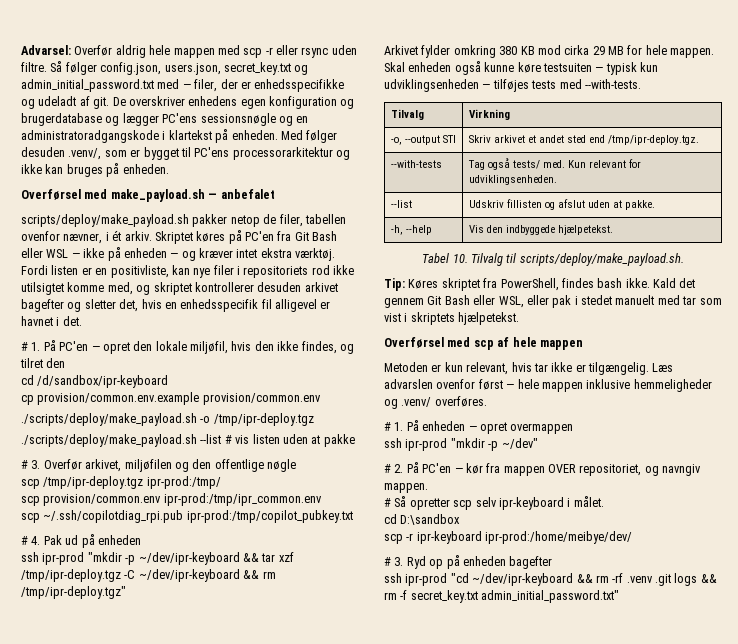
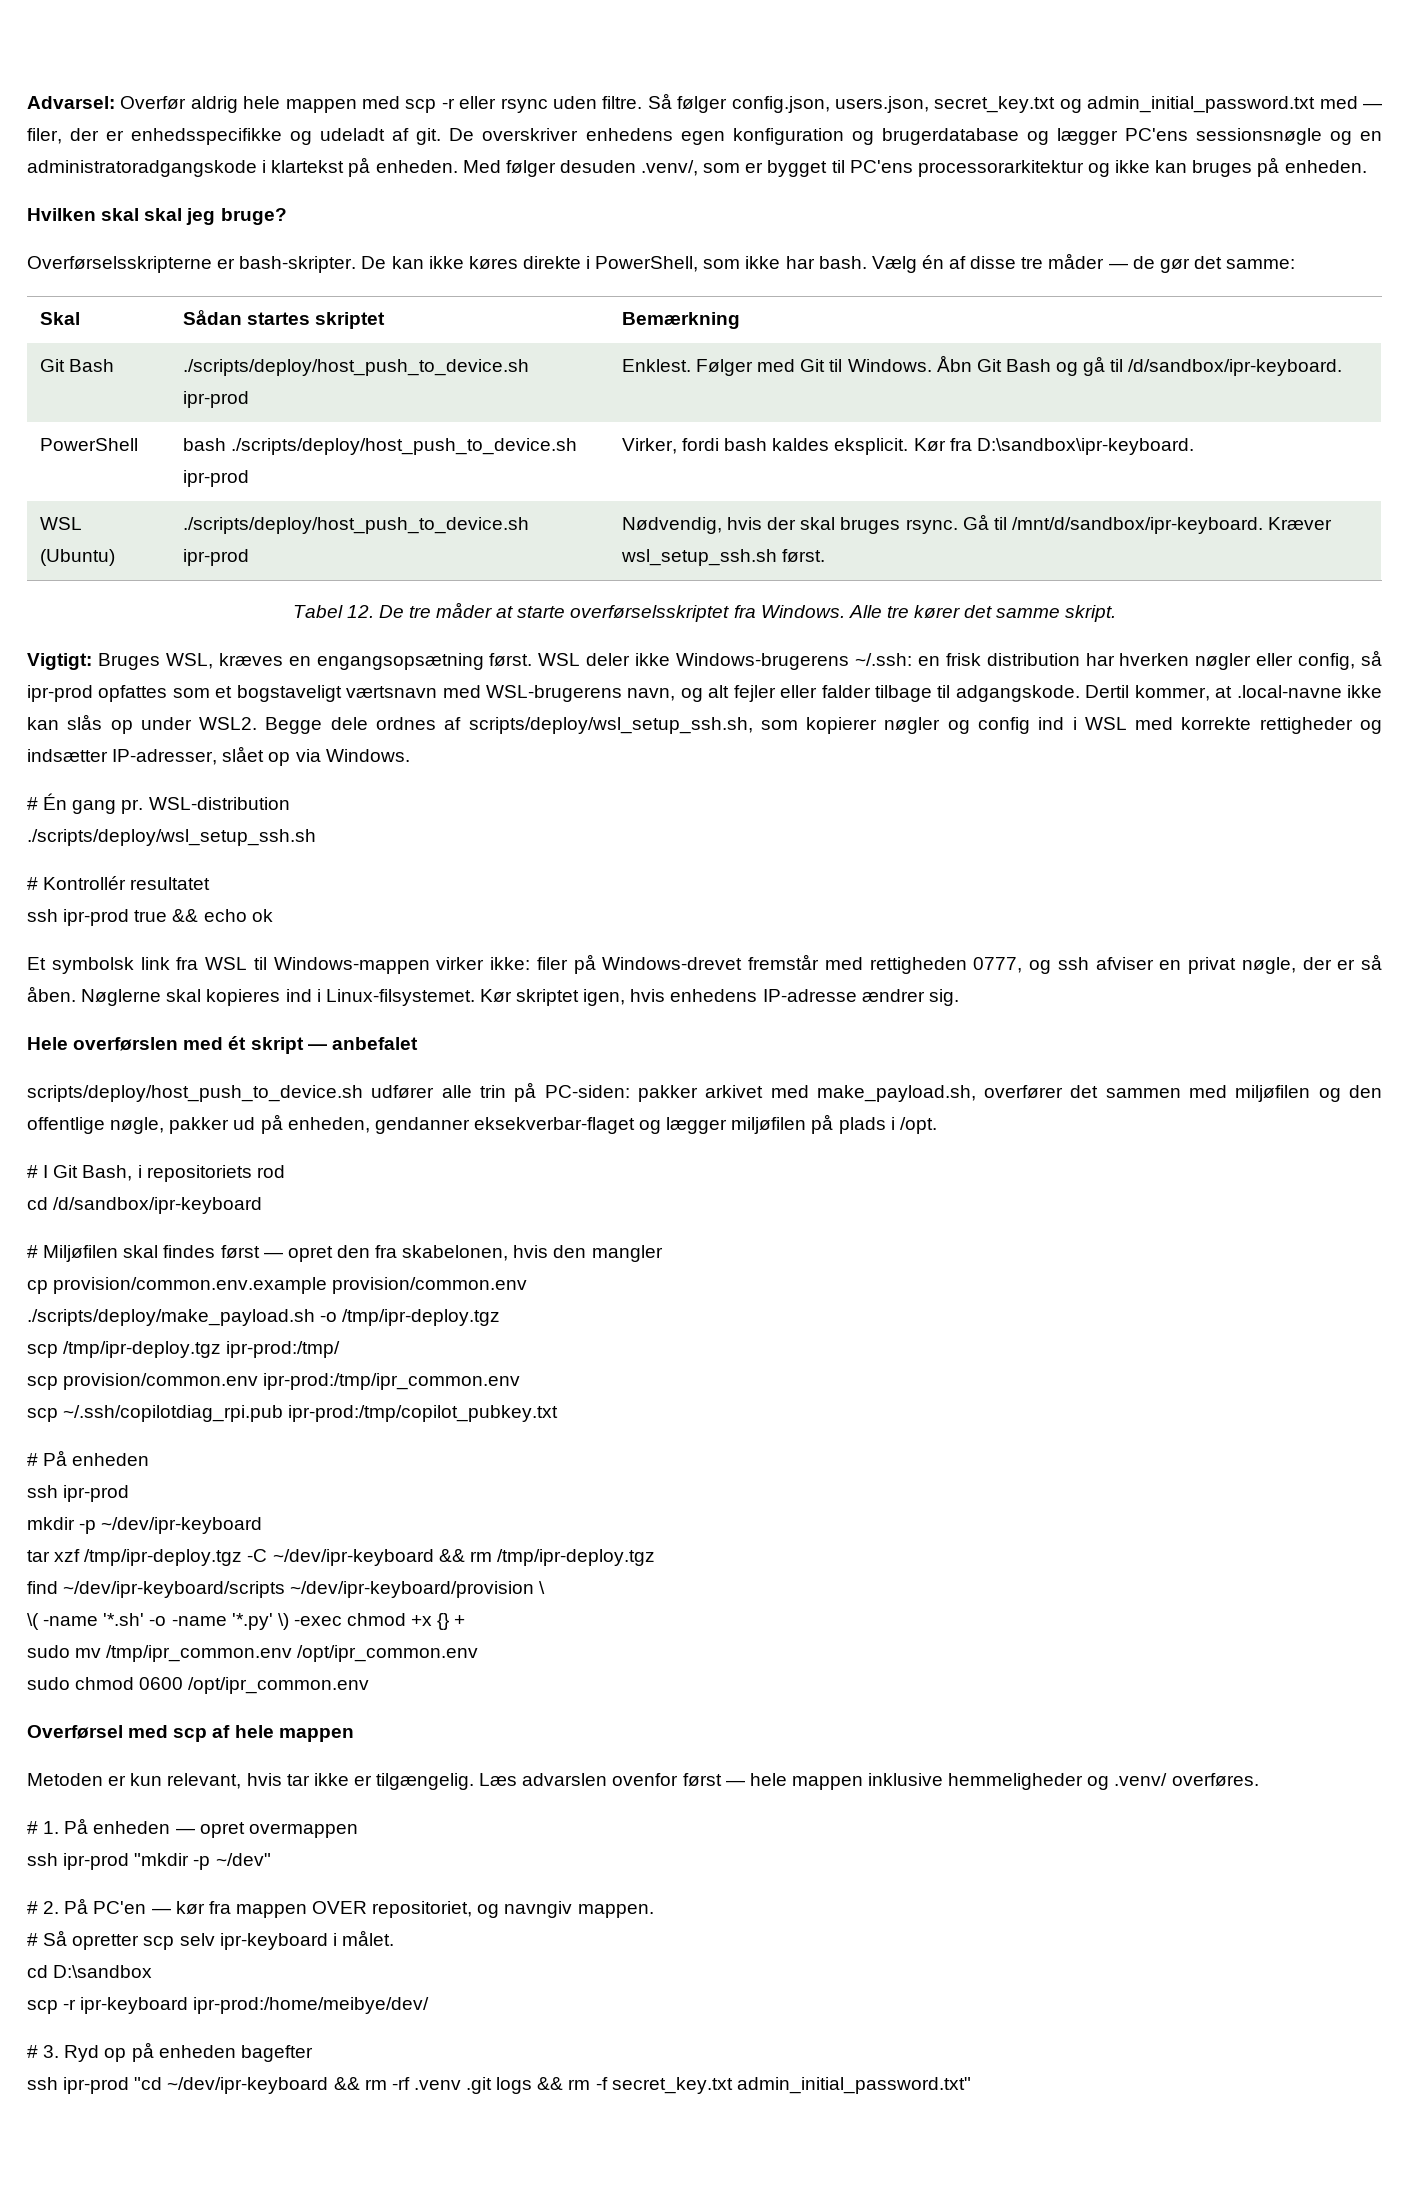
[21,189,275,202] [21,214,346,227] [21,230,338,244] [21,247,336,261] [21,265,355,278] [21,282,338,295] [21,299,331,312] [21,316,82,326] [21,340,354,354] [20,358,66,368] [21,375,169,388] Overførsel med make_payload.sh — anbefalet // scripts/deploy/make_payload.sh pakker netop de filer, tabellen ovenfor nævner, i ét arkiv. Skriptet køres på PC'en fra Git Bash eller WSL — ikke på enheden — og kræver intet ekstra værktøj. Fordi listen er en positivliste, kan nye filer i repositoriets rod ikke utilsigtet komme med, og skriptet kontrollerer desuden arkivet bagefter og sletter det, hvis en enhedsspecifik fil alligevel er havnet i det. // # 1. På PC'en — opret den lokale miljøfil, hvis den ikke findes, og tilret den // cd /d/sandbox/ipr-keyboard -> [27,208,287,225] [27,253,1296,273] [39,312,80,325] [182,310,386,329] [621,312,740,329] [39,359,115,372] [182,359,529,376] [182,391,249,408] [621,355,1343,376] [39,438,138,451] [182,438,578,455] [182,470,249,487] [621,438,1194,455] [39,517,82,530] [39,549,115,566] [182,517,529,534] [182,549,249,566] [621,514,1333,534] [620,549,826,566] [292,602,1117,622] [27,650,1383,670] [27,685,1382,702] [27,714,1382,734] [27,746,410,766] [27,793,290,814] [27,829,316,846] [27,876,211,890] [27,909,273,926] [27,954,1382,974] [27,986,959,1006] [27,1036,418,1054] [27,1082,1382,1102] [27,1114,937,1134] [27,1165,285,1182] [27,1197,263,1214] [27,1245,663,1262] Hvilken skal skal jeg bruge? // Overførselsskripterne er bash-skripter. De kan ikke køres direkte i PowerShell, som ikke har bash. Vælg én af disse tre måder — de gør det samme: // Skal | Sådan startes skriptet | Bemærkning // Git Bash | ./scripts/deploy/host_push_to_device.sh ipr-prod | Enklest. Følger med Git til Windows. Åbn Git Bash og gå til /d/sandbox/ipr-keyboard. // PowerShell | bash ./scripts/deploy/host_push_to_device.sh ipr-prod | Virker, fordi bash kaldes eksplicit. Kør fra D:\sandbox\ipr-keyboard. // WSL (Ubuntu) | ./scripts/deploy/host_push_to_device.sh ipr-prod | Nødvendig, hvis der skal bruges rsync. Gå til /mnt/d/sandbox/ipr-keyboard. Kræver wsl_setup_ssh.sh først. // Tabel 12. De tre måder at starte overførselsskriptet fra Windows. Alle tre kører det samme skript. // Vigtigt: Bruges WSL, kræves en engangsopsætning først. WSL deler ikke Windows-brugerens ~/.ssh: en frisk distribution har hverken nøgler eller config, så ipr-prod opfattes som et bogstaveligt værtsnavn med WSL-brugerens navn, og alt fejler eller falder tilbage til adgangskode. Dertil kommer, at .local-navne ikke kan slås op under WSL2. Begge dele ordnes af scripts/deploy/wsl_setup_ssh.sh, som kopierer nøgler og config ind i WSL med korrekte rettigheder og indsætter IP-adresser, slået op via Windows. // # Én gang pr. WSL-distribution // ./scripts/deploy/wsl_setup_ssh.sh // # Kontrollér resultatet // ssh ipr-prod true && echo ok // Et symbolsk link fra WSL til Windows-mappen virker ikke: filer på Windows-drevet fremstår med rettigheden 0777, og ssh afviser en privat nøgle, der er så åben. Nøglerne skal kopieres ind i Linux-filsystemet. Kør skriptet igen, hvis enhedens IP-adresse ændrer sig. // Hele overførslen med ét skript — anbefalet // scripts/deploy/host_push_to_device.sh udfører alle trin på PC-siden: pakker arkivet med make_payload.sh, overfører det sammen med miljøfilen og den offentlige nøgle, pakker ud på enheden, gendanner eksekverbar-flaget og lægger miljøfilen på plads i /opt. // # I Git Bash, i repositoriets rod // cd /d/sandbox/ipr-keyboard // # Miljøfilen skal findes først — opret den fra skabelonen, hvis den mangler
[21,434,355,447] [21,459,296,472] // ./scripts/deploy/make_payload.sh --list # vis listen uden at pakke // # 3. Overfør arkivet, miljøfilen og den offentlige nøgle -> (501, 1317) none
[31,534,95,548] 4. Pak ud på -> [43,1450,68,1466] På
[87,552,122,562] "mkdir -> [27,1517,75,1530] // mkdir
[242,553,259,562] && -> (263, 1525) //
[21,586,126,599] [384,45,715,58] [384,61,658,75] [384,79,641,92] [390,109,424,120] [468,109,510,120] [390,135,456,145] [468,135,699,145] [390,160,442,168] [467,158,641,170] [468,175,557,185] [390,200,412,208] [468,199,655,210] [390,225,432,235] [468,225,613,235] [422,253,684,266] [384,278,696,291] [384,295,722,308] [384,312,520,325] /tmp/ipr-deploy.tgz" // Arkivet fylder omkring 380 KB mod cirka 29 MB for hele mappen. Skal enheden også kunne køre testsuiten — typisk kun udviklingsenheden — tilføjes tests med --with-tests. // Tilvalg | Virkning // -o, --output STI | Skriv arkivet et andet sted end /tmp/ipr-deploy.tgz. // --with-tests | Tag også tests/ med. Kun relevant for udviklingsenheden. // --list | Udskriv fillisten og afslut uden at pakke. // -h, --help | Vis den indbyggede hjælpetekst. // Tabel 10. Tilvalg til scripts/deploy/make_payload.sh. // Tip: Køres skriptet fra PowerShell, findes bash ikke. Kald det gennem Git Bash eller WSL, eller pak i stedet manuelt med tar som vist i skriptets hjælpetekst. -> [496,1549,655,1566] [27,1581,546,1598] [27,1613,466,1630] [27,1645,479,1662] [27,1677,370,1694] /tmp/ipr-deploy.tgz // find ~/dev/ipr-keyboard/scripts ~/dev/ipr-keyboard/provision \ // \( -name '*.sh' -o -name '*.py' \) -exec chmod +x {} + // sudo mv /tmp/ipr_common.env /opt/ipr_common.env // sudo chmod 0600 /opt/ipr_common.env

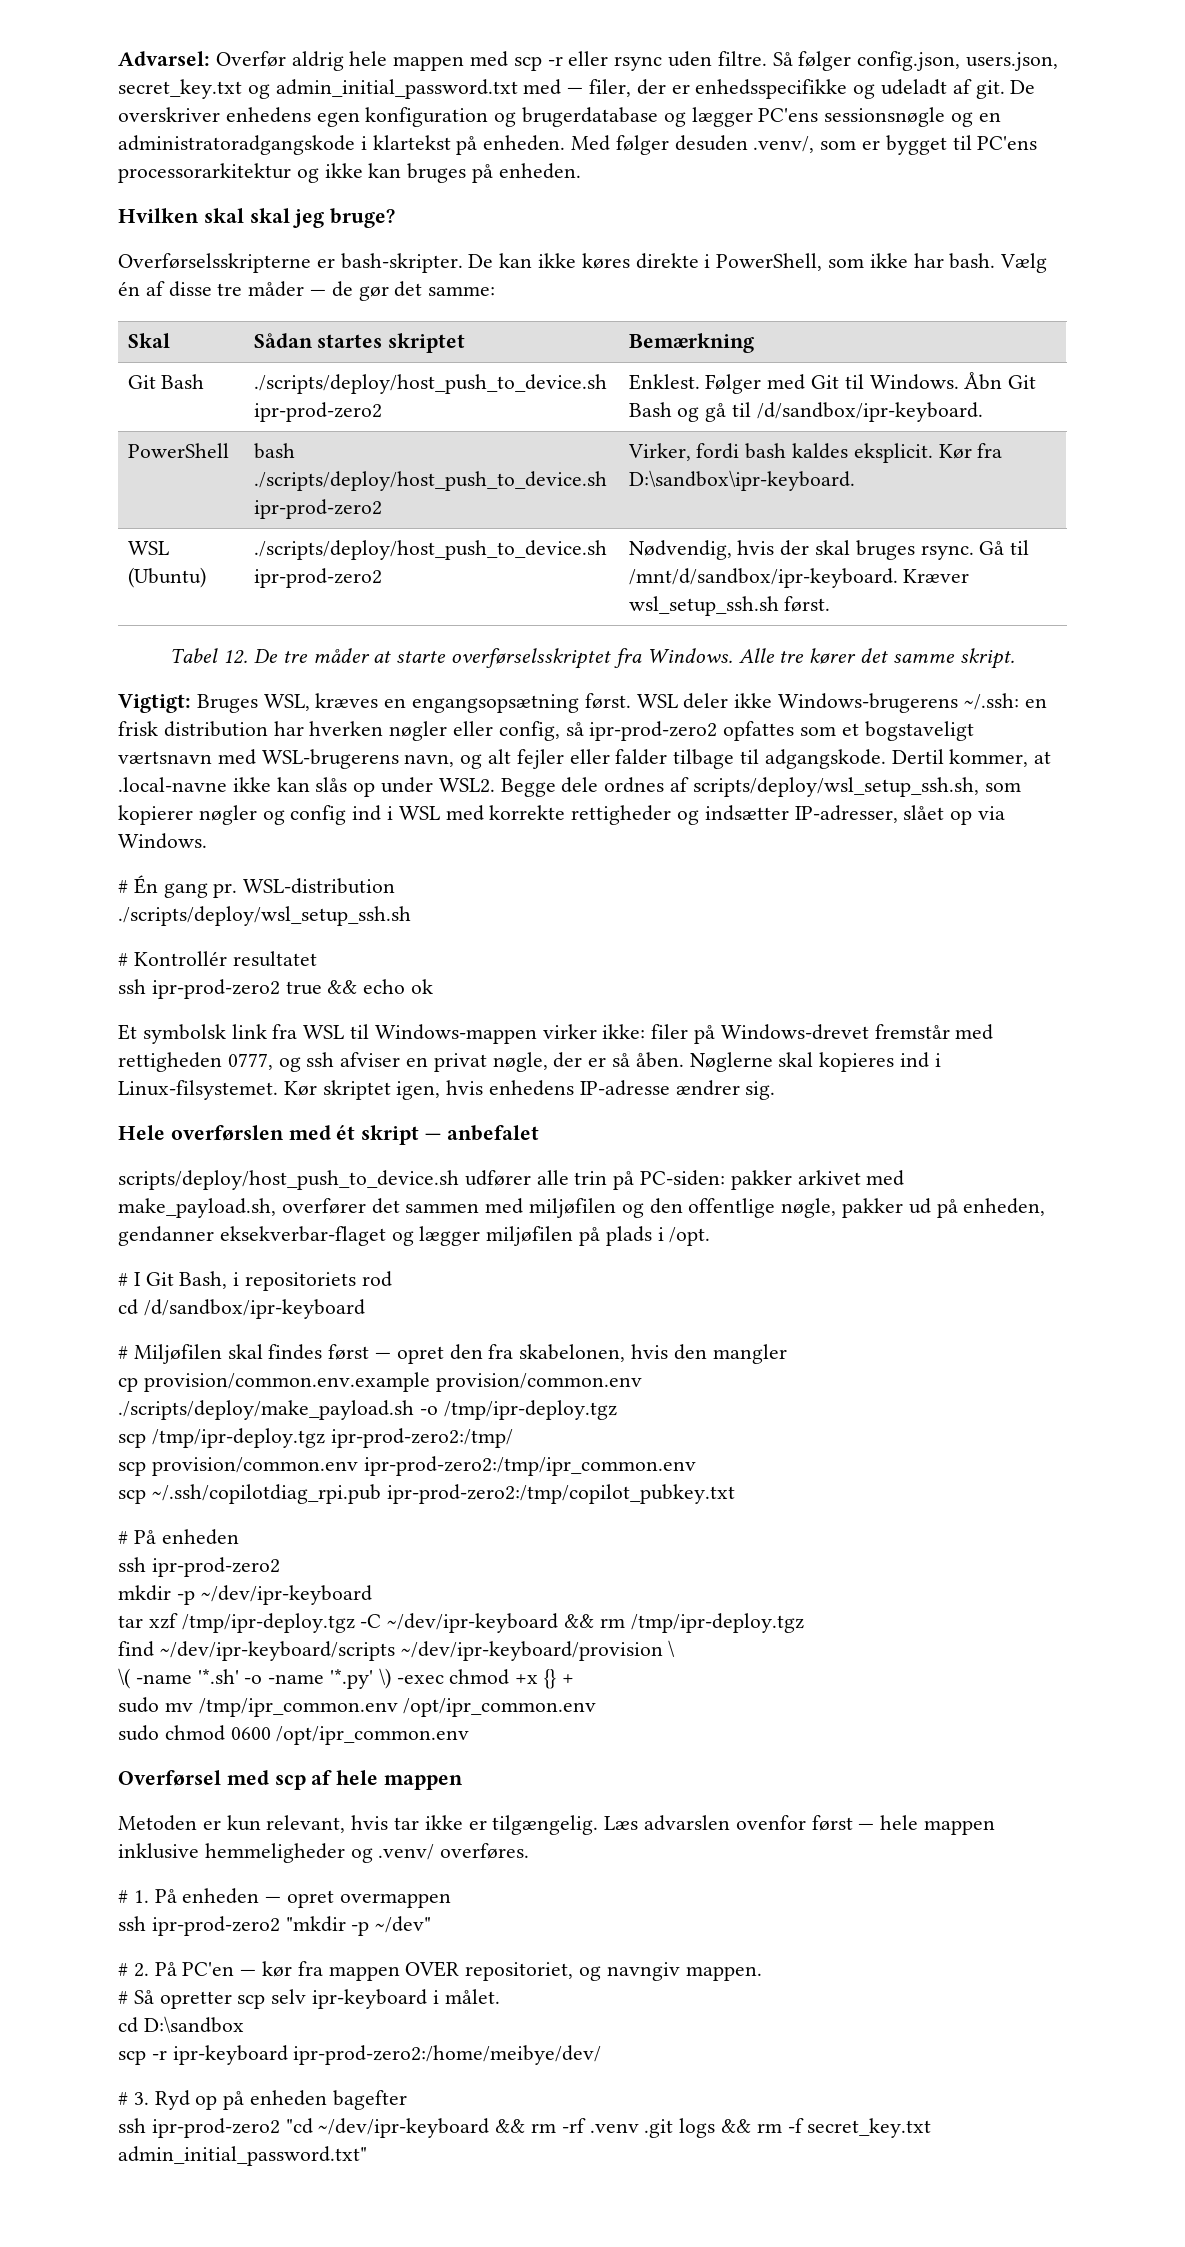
[182,391,249,408] ipr-prod -> [253,402,382,422] ipr-prod-zero2
[182,470,249,487] ipr-prod -> [253,499,382,519] ipr-prod-zero2
[182,549,249,566] ipr-prod -> [253,568,382,588] ipr-prod-zero2
[27,685,93,702] ipr-prod -> [589,721,718,741] ipr-prod-zero2
[63,909,130,926] ipr-prod -> [151,979,280,999] ipr-prod-zero2
[226,1341,341,1358] ipr-prod:/tmp/ -> [330,1428,513,1448] ipr-prod-zero2:/tmp/
[263,1373,521,1390] ipr-prod:/tmp/ipr_common.env -> [363,1456,696,1476] ipr-prod-zero2:/tmp/ipr_common.env
[288,1405,559,1422] ipr-prod:/tmp/copilot_pubkey.txt -> [386,1484,735,1504] ipr-prod-zero2:/tmp/copilot_pubkey.txt
[63,1485,130,1502] ipr-prod -> [151,1557,280,1577] ipr-prod-zero2
[63,1853,130,1870] ipr-prod -> [151,1916,280,1936] ipr-prod-zero2
[193,1997,430,2014] ipr-prod:/home/meibye/dev/ -> [293,2045,602,2065] ipr-prod-zero2:/home/meibye/dev/
[63,2077,130,2094] ipr-prod -> [151,2118,280,2138] ipr-prod-zero2

